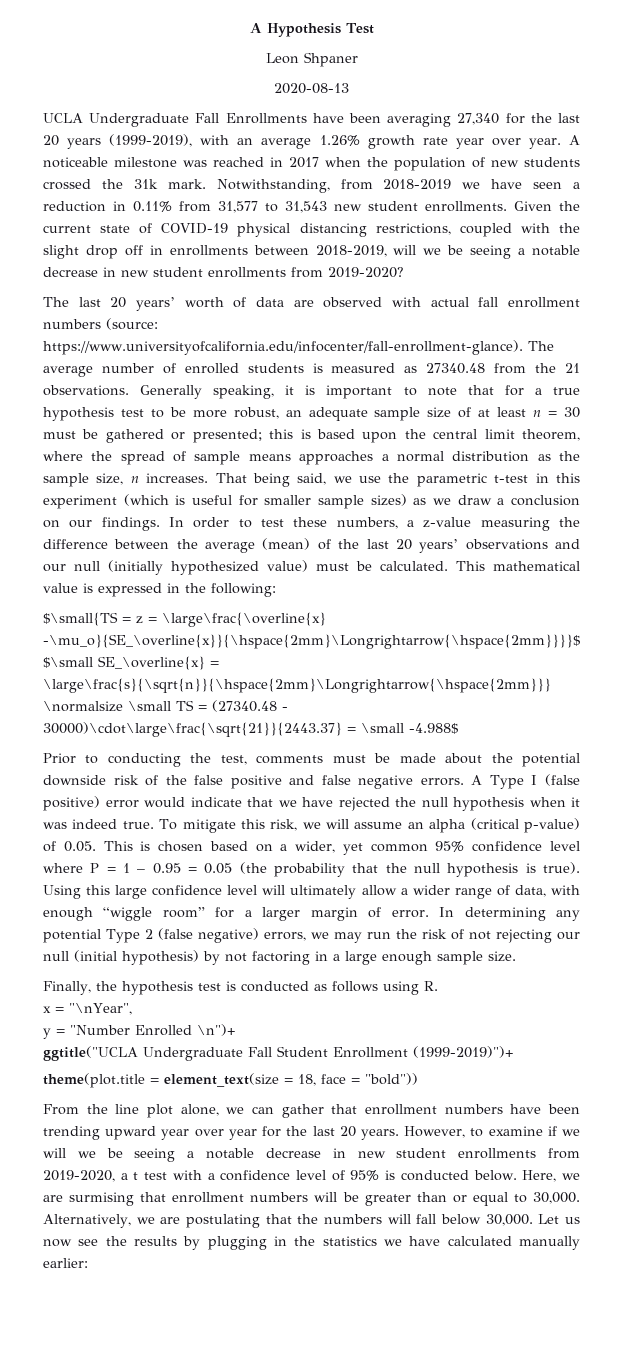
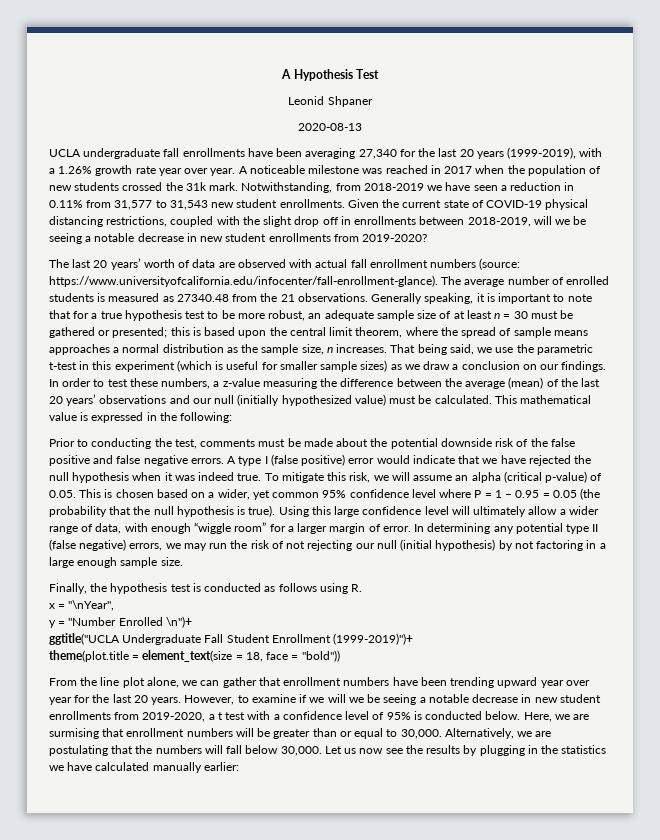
[265,53,299,64] Leon -> [288,96,325,105] Leonid
[89,113,307,127] Undergraduate Fall Enrollments -> [83,148,245,159] undergraduate fall enrollments
[237,138,312,149] an average -> [49,168,55,174] a
[43,612,326,627] [43,634,580,649] [43,656,219,670] [43,678,551,693] [43,700,288,712] [43,722,458,737] // $\small{TS = z = \large\frac{\overline{x} -\mu_o}{SE_\overline{x}}{\hspace{2mm}\Longrightarrow{\hspace{2mm}}}}$ $\small SE_\overline{x} = \large\frac{s}{\sqrt{n}}{\hspace{2mm}\Longrightarrow{\hspace{2mm}}} \normalsize \small TS = (27340.48 - 30000)\cdot\large\frac{\sqrt{21}}{2443.37} = \small -4.988$ -> (233, 417) none
[489,775,524,789] Type -> [238,456,262,466] type
[106,929,153,943] Type 2 -> [566,524,599,534] type II

